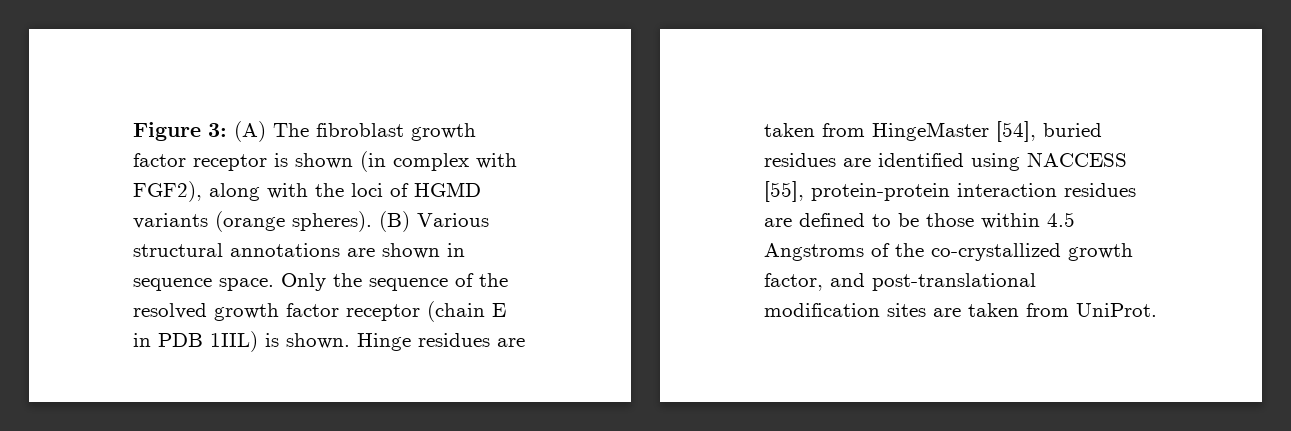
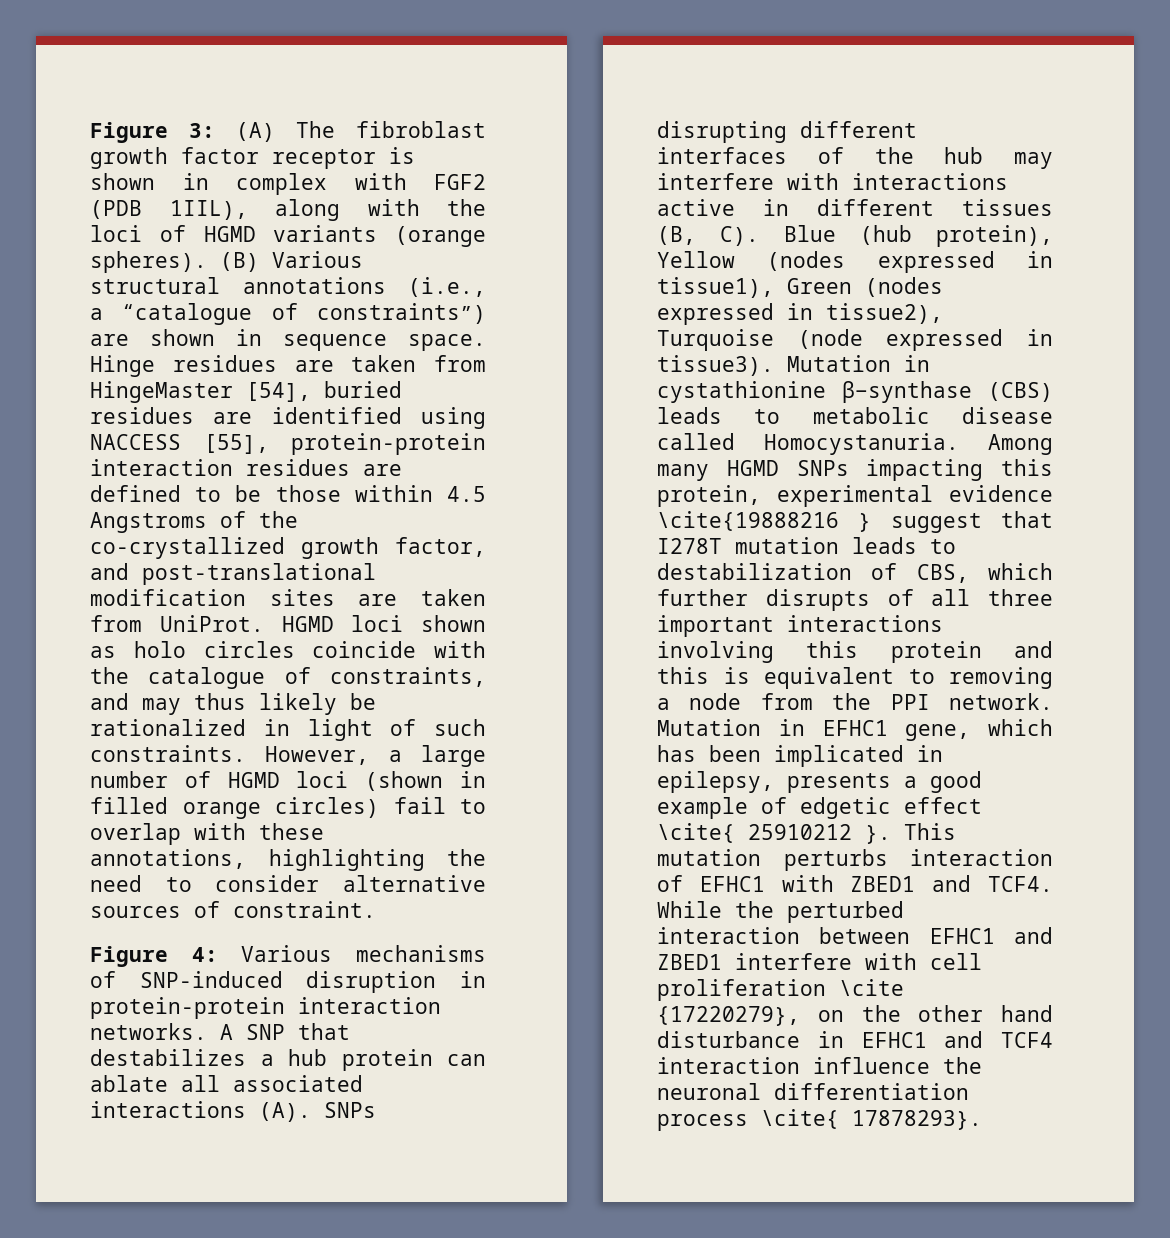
[360,151,386,172] (in -> [182,173,209,190] in
[133,181,202,202] FGF2), -> [434,174,486,190] [90,200,248,220] FGF2 (PDB 1IIL),
(340, 250) none -> [408,277,486,297] [90,303,486,325] (i.e., a “catalogue of constraints”)
[281,273,508,291] [133,301,506,322] [133,331,350,352] Only the sequence of the resolved growth factor receptor (chain E in PDB 1IIL) is shown. -> (486, 342) none
(1157, 310) none -> [281,615,486,632] [90,641,486,658] [90,667,486,689] [90,693,376,715] [90,719,486,741] [90,745,486,767] [90,771,486,791] [90,797,486,819] [90,823,324,845] [90,849,486,871] [90,875,486,892] [90,901,376,918] [90,945,486,967] [90,971,486,993] [90,997,441,1019] [90,1023,350,1040] [90,1049,486,1071] [90,1075,363,1092] [90,1101,376,1122] [657,121,917,143] [657,147,1053,169] [657,173,1008,190] [657,199,1053,216] [657,225,1053,247] [657,251,1053,273] [657,277,943,298] [657,303,943,325] [657,329,1053,351] [657,355,930,376] [657,381,1053,403] [657,407,1053,424] [657,433,1053,455] [657,459,1053,481] [657,485,1053,507] [657,511,1053,533] [657,537,956,554] [657,563,1053,583] [657,589,1053,611] [657,615,943,637] [657,641,1053,663] [657,667,1053,689] [657,693,1053,710] [657,719,1053,741] [657,745,943,767] [657,771,982,793] [657,797,982,819] [657,823,956,844] [657,849,1053,871] [657,875,1053,892] [657,901,904,923] [657,927,1053,944] [657,953,982,970] [657,979,904,1001] [657,1005,1053,1026] [657,1031,1053,1048] [657,1057,982,1074] [657,1083,969,1100] [657,1109,982,1131] HGMD loci shown as holo circles coincide with the catalogue of constraints, and may thus likely be rationalized in light of such constraints. However, a large number of HGMD loci (shown in filled orange circles) fail to overlap with these annotations, highlighting the need to consider alternative sources of constraint. // Figure 4: Various mechanisms of SNP-induced disruption in protein-protein interaction networks. A SNP that destabilizes a hub protein can ablate all associated interactions (A). SNPs disrupting different interfaces of the hub may interfere with interactions active in different tissues (B, C). Blue (hub protein), Yellow (nodes expressed in tissue1), Green (nodes expressed in tissue2), Turquoise (node expressed in tissue3). Mutation in cystathionine β−synthase (CBS) leads to metabolic disease called Homocystanuria. Among many HGMD SNPs impacting this protein, experimental evidence \cite{19888216 } suggest that I278T mutation leads to destabilization of CBS, which further disrupts of all three important interactions involving this protein and this is equivalent to removing a node from the PPI network. Mutation in EFHC1 gene, which has been implicated in epilepsy, presents a good example of edgetic effect \cite{ 25910212 }. This mutation perturbs interaction of EFHC1 with ZBED1 and TCF4. While the perturbed interaction between EFHC1 and ZBED1 interfere with cell proliferation \cite {17220279}, on the other hand disturbance in EFHC1 and TCF4 interaction influence the neuronal differentiation process \cite{ 17878293}.

